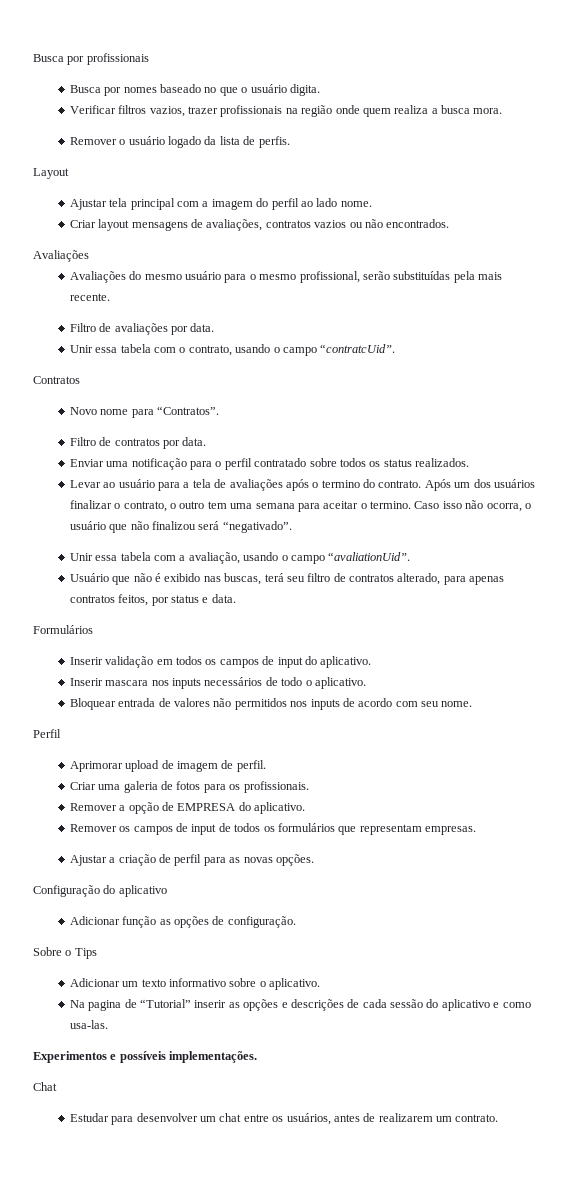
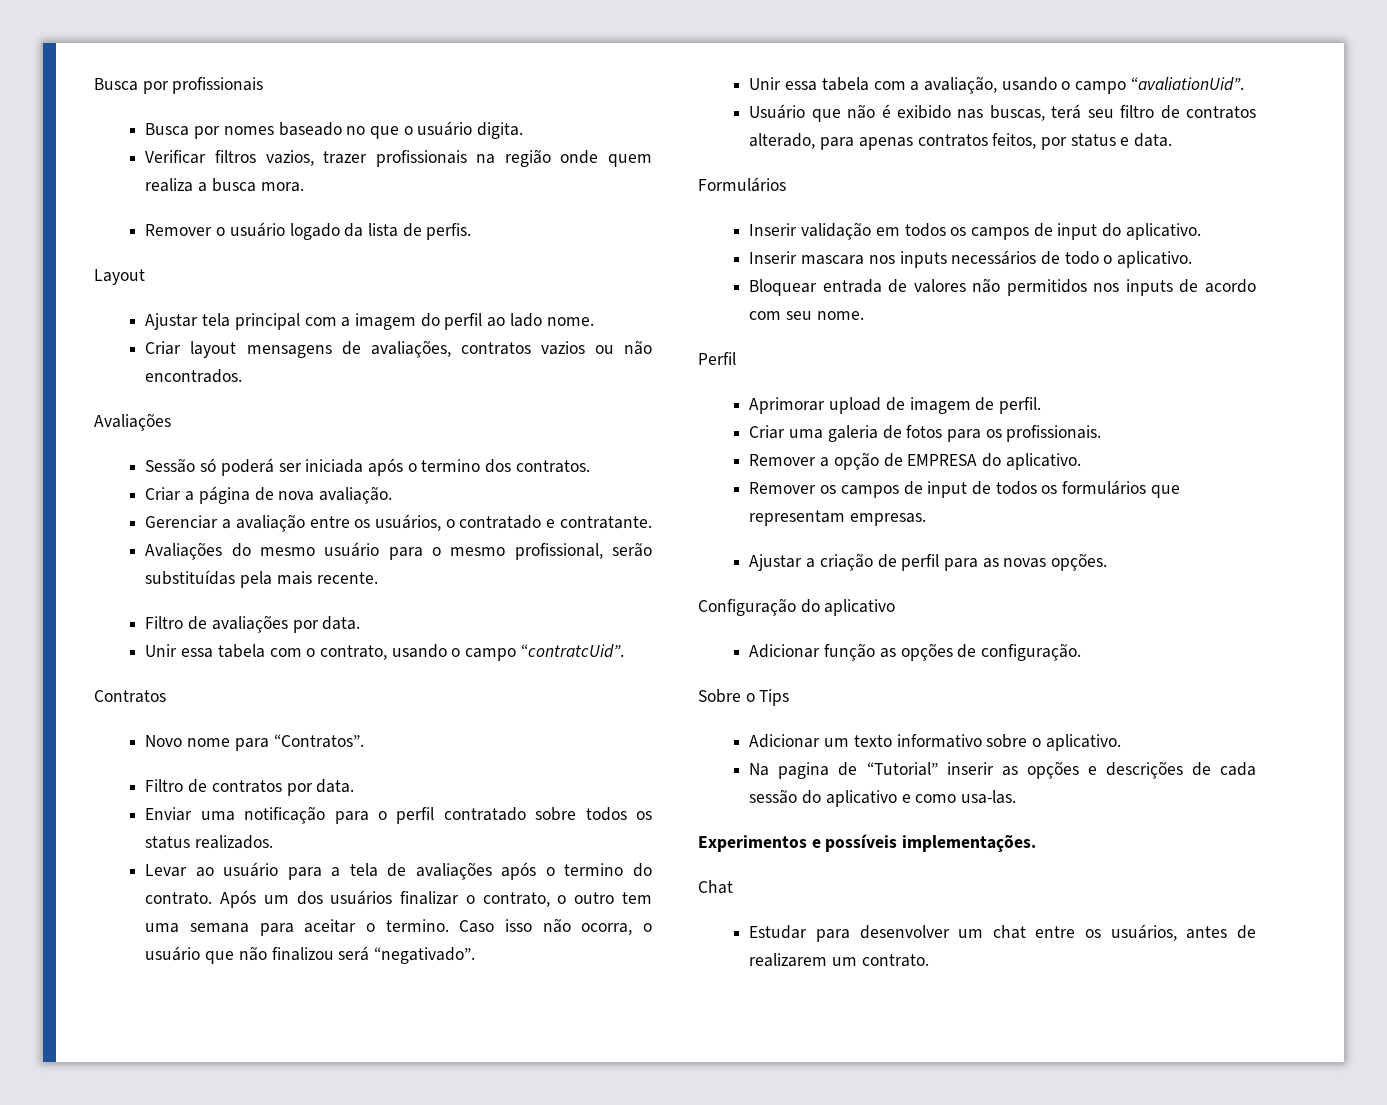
(89, 256) none -> [145,458,590,476] [145,486,392,504] [145,514,652,532] // Sessão só poderá ser iniciada após o termino dos contratos. // Criar a página de nova avaliação. // Gerenciar a avaliação entre os usuários, o contratado e contratante.

